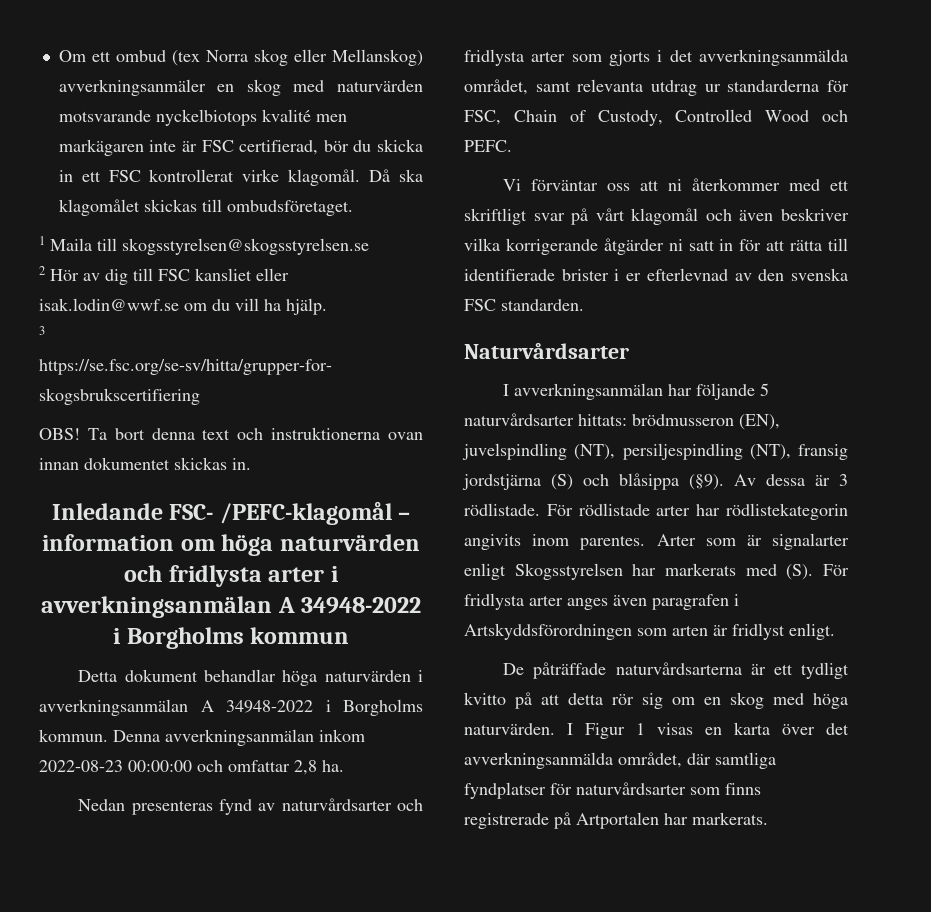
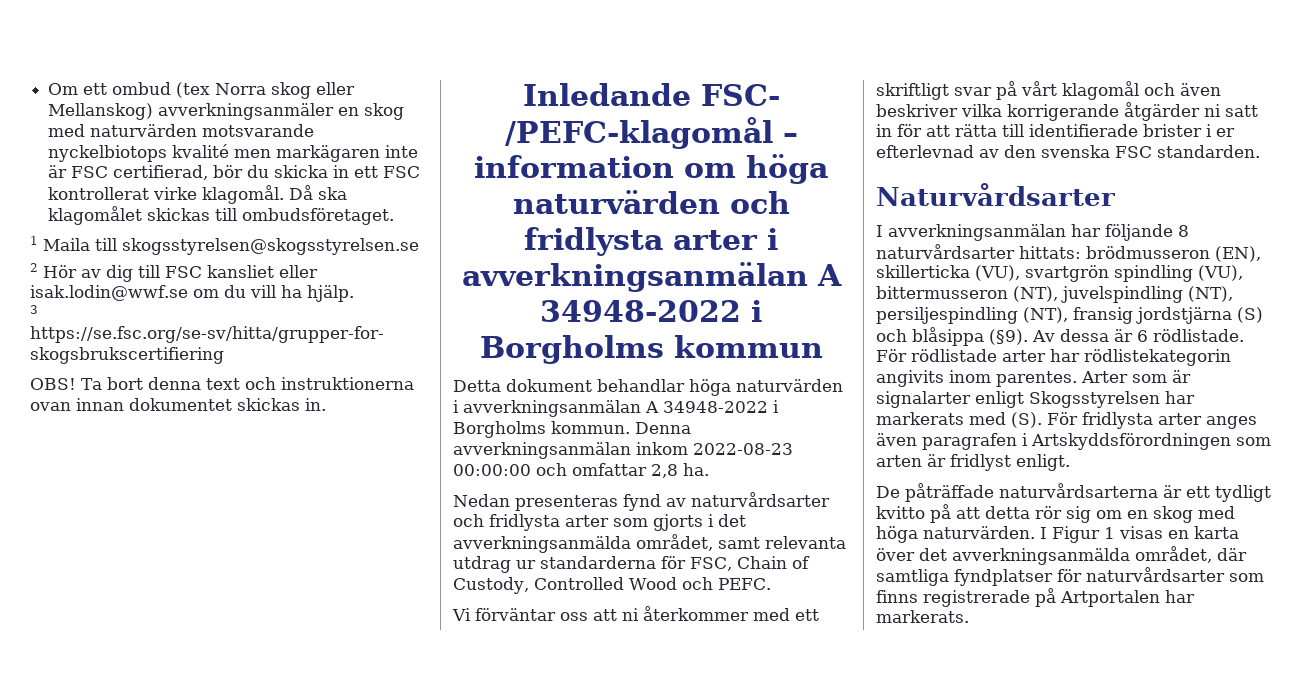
[760,383,770,396] 5 -> [1178,225,1189,237] 8
(780, 422) none -> [876,265,1243,282] [876,286,1058,302] skillerticka (VU), svartgrön spindling (VU), bittermusseron (NT),
[839,474,848,486] 3 -> [1137,330,1148,342] 6

